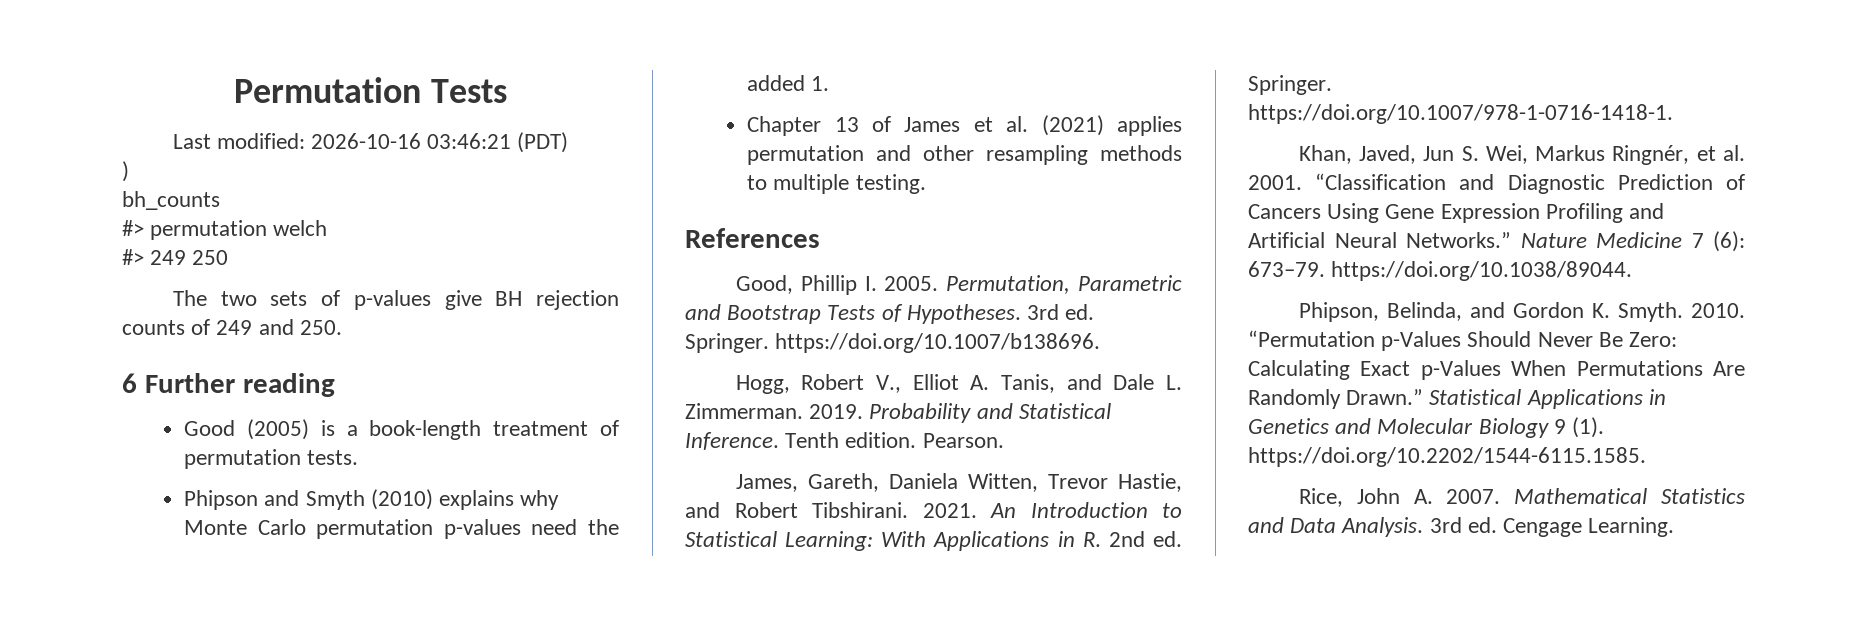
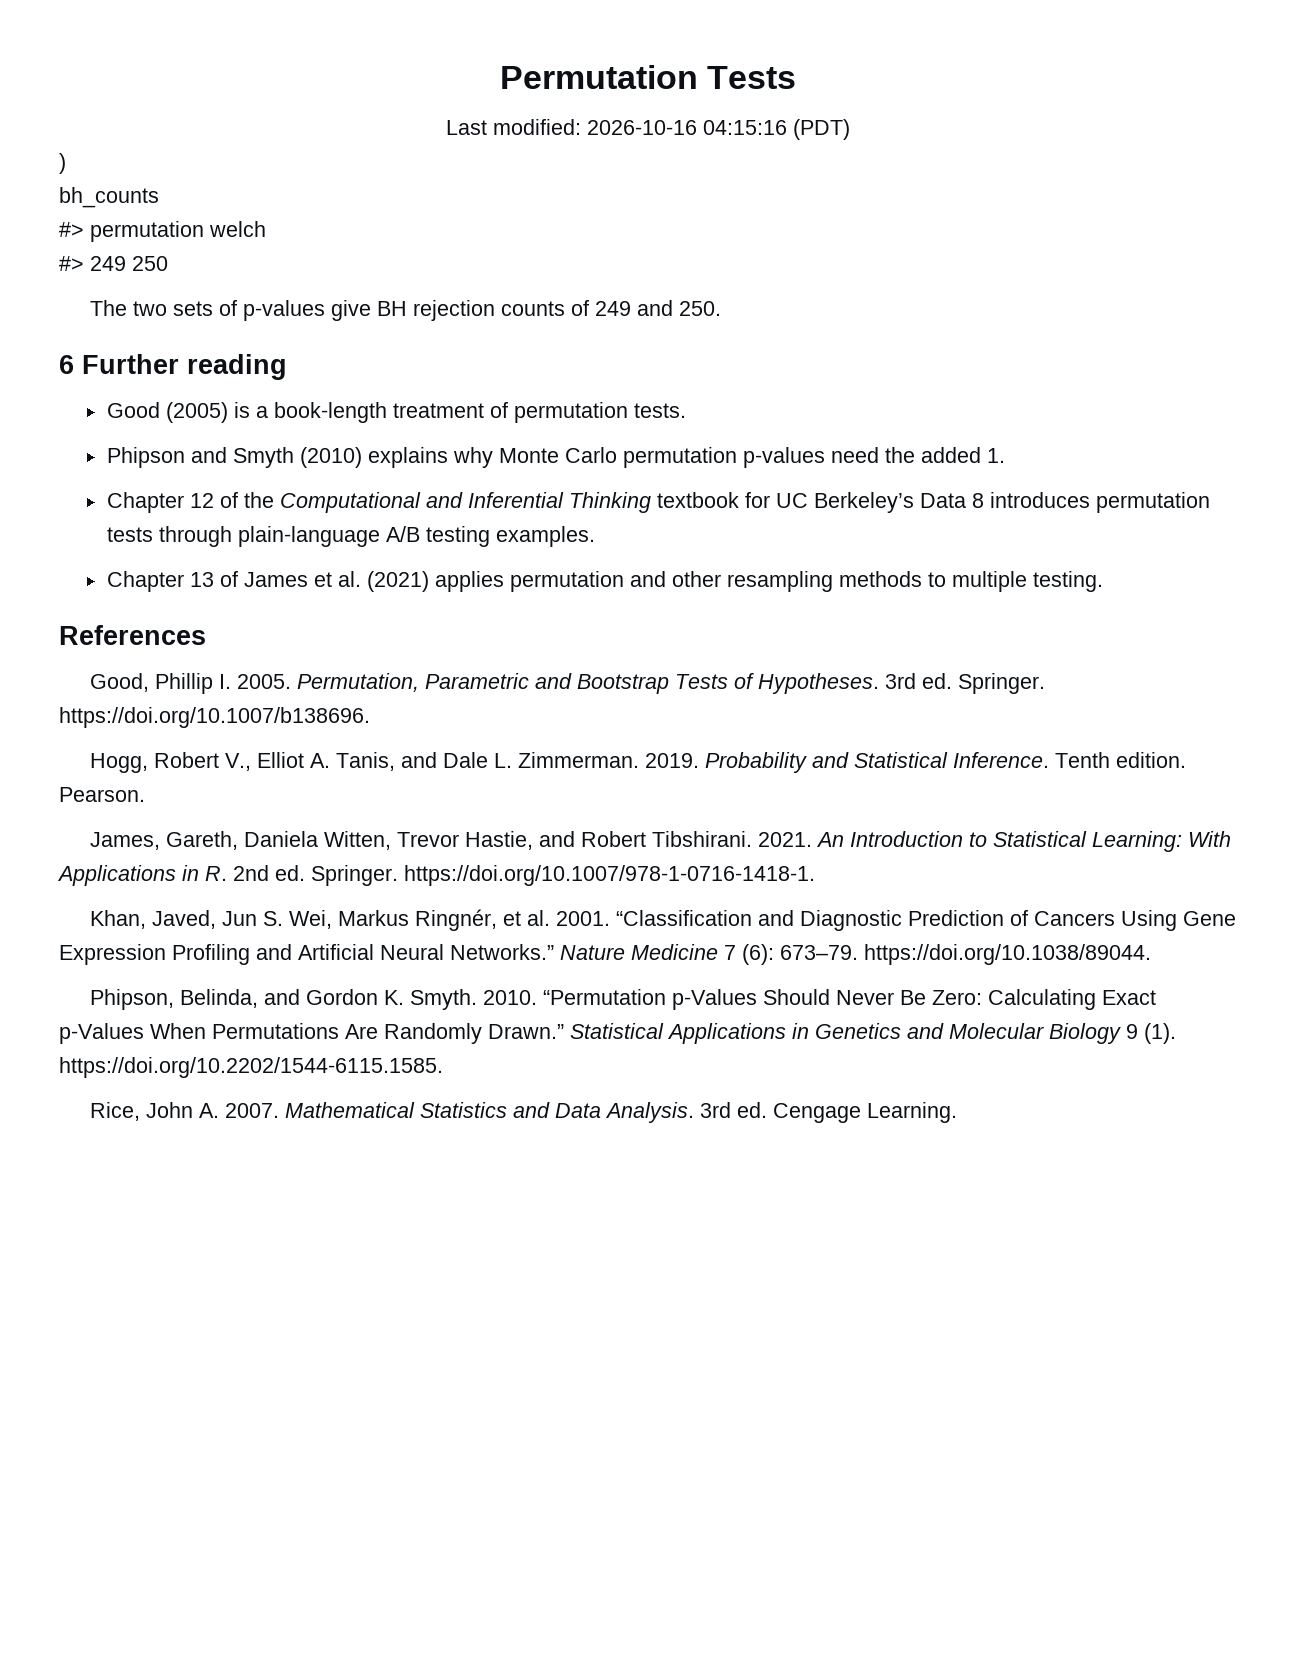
[427,133,512,149] 03:46:21 -> [703,120,787,135] 04:15:16
(830, 83) none -> [106,492,1210,513] [106,526,595,547] // Chapter 12 of the Computational and Inferential Thinking textbook for UC Berkeley’s Data 8 introduces permutation tests through plain-language A/B testing examples.

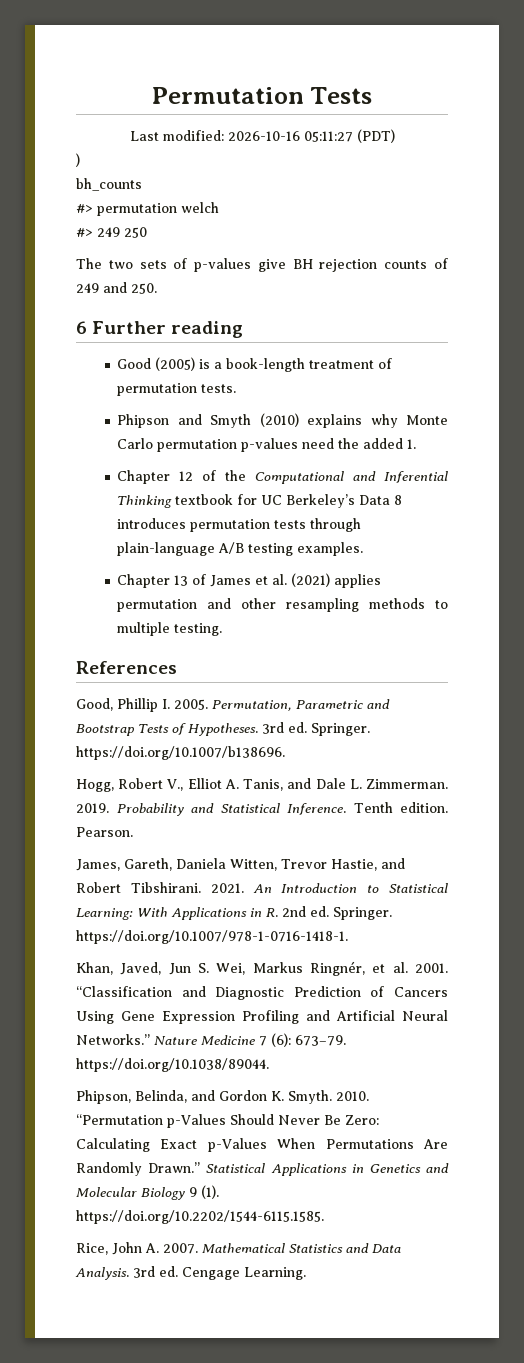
[703,120,787,135] 04:15:16 -> [303,131,353,142] 05:11:27

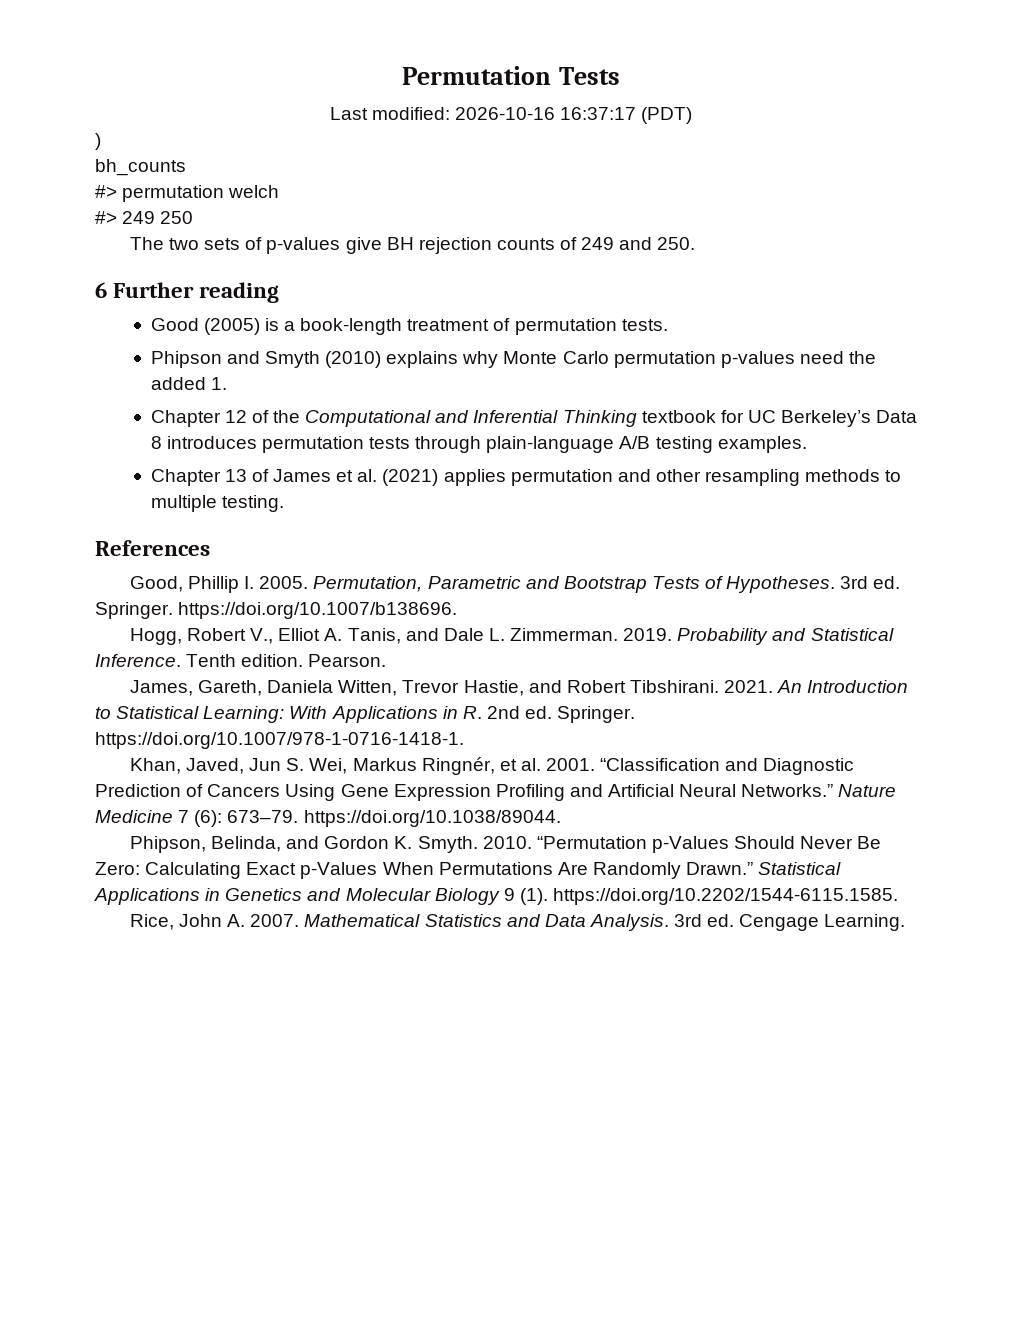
[303,131,353,142] 05:11:27 -> [560,107,637,120] 16:37:17

